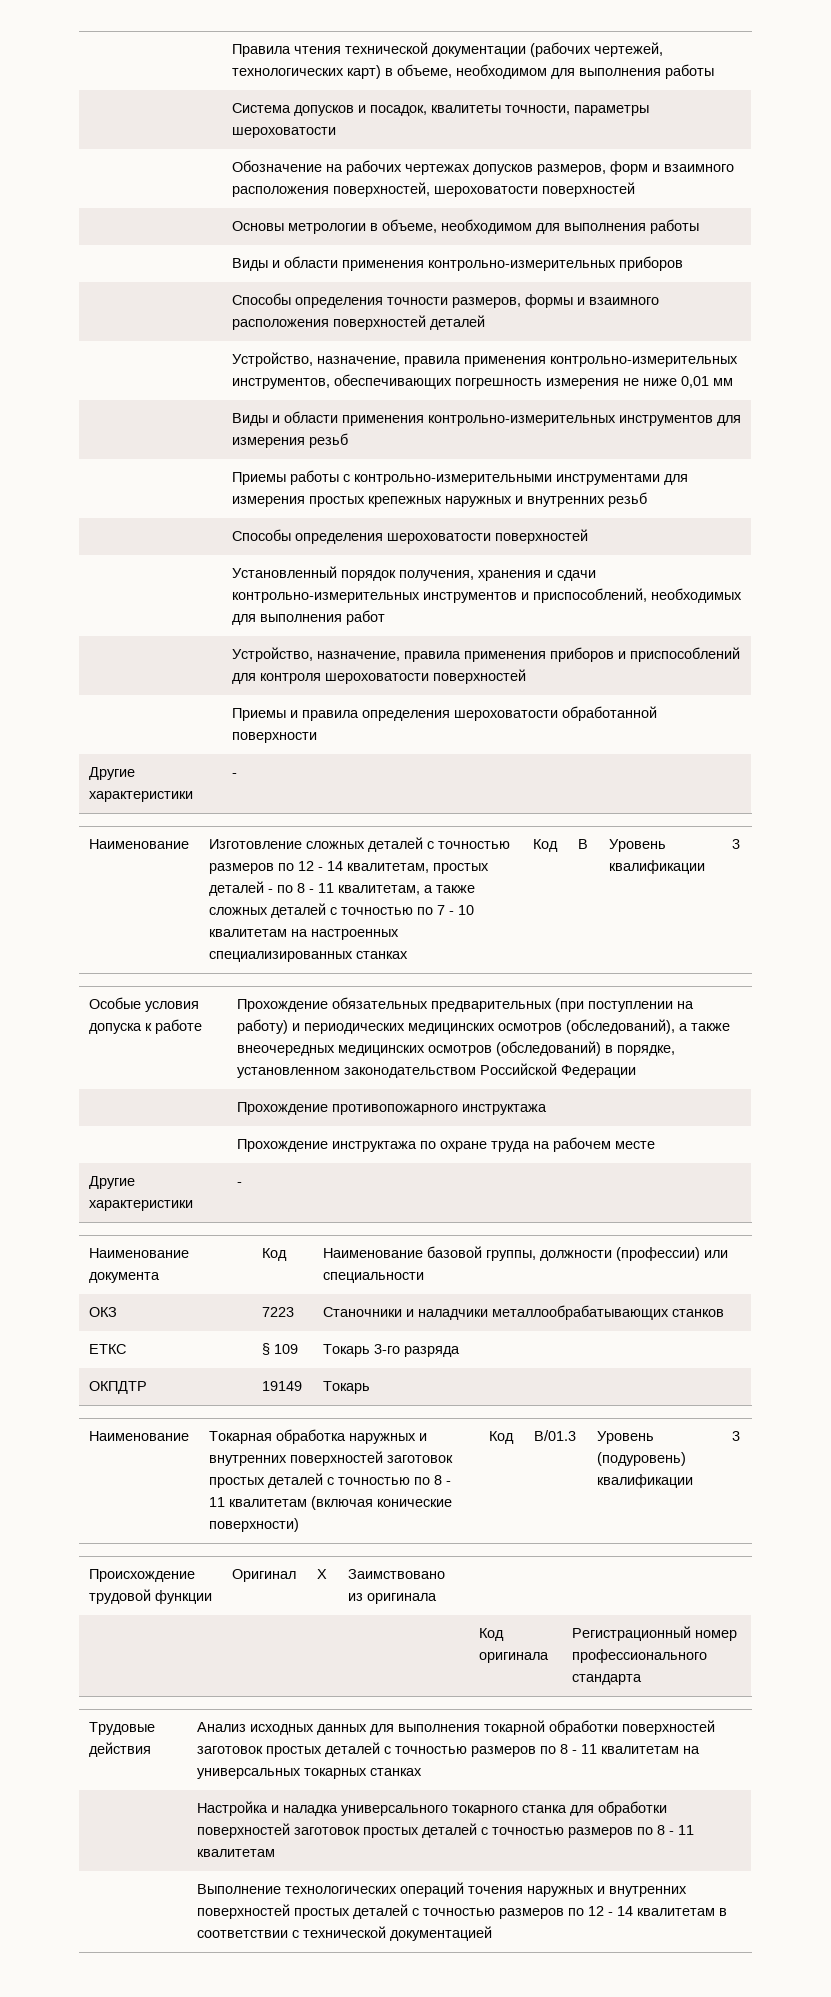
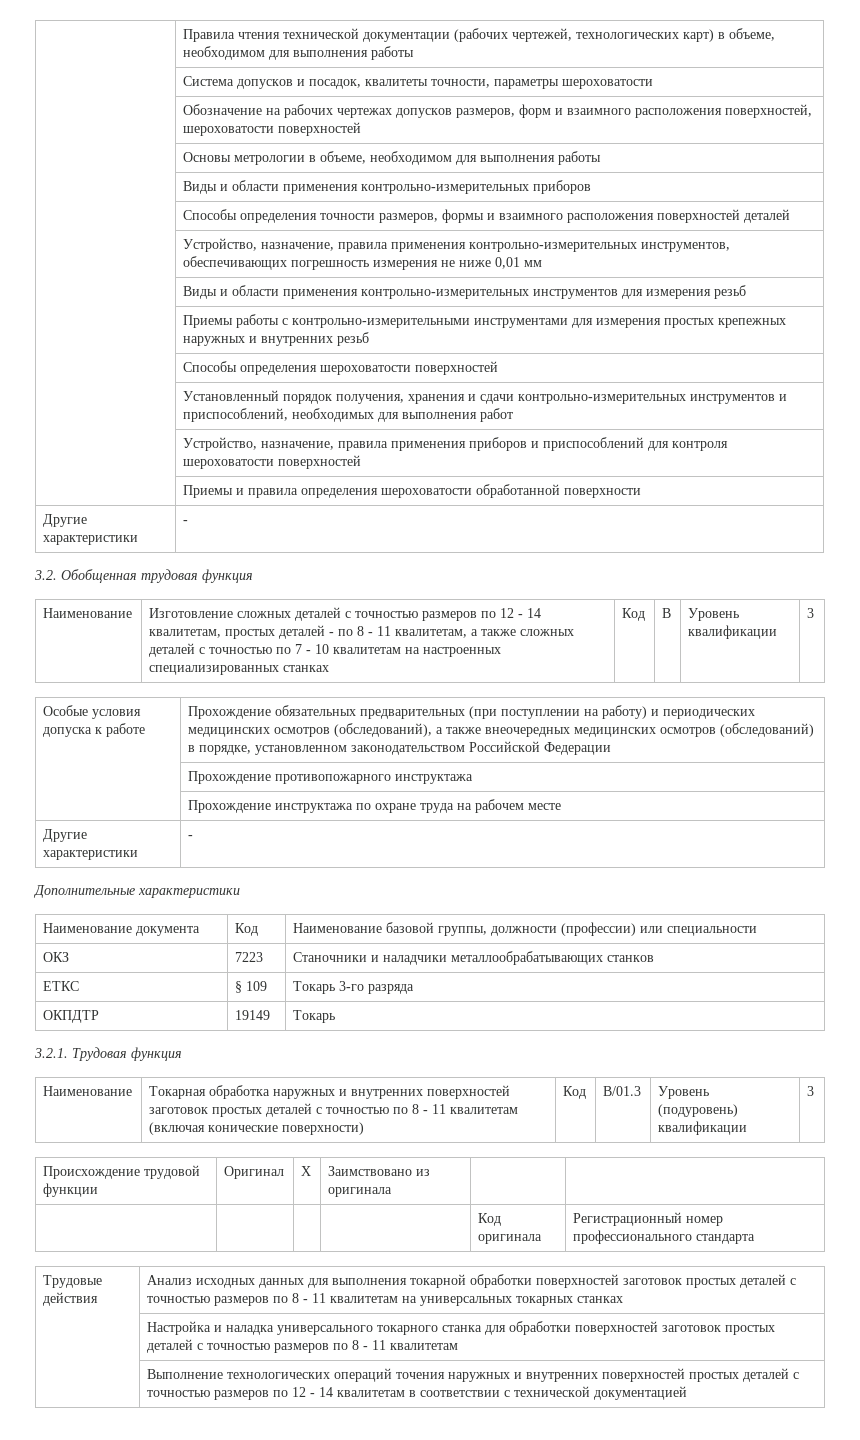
(237, 775) none -> [34,569,253,583] // 3.2. Обобщенная трудовая функция
(242, 1184) none -> [33,885,240,898] // Дополнительные характеристики
(370, 1387) none -> [34,1047,182,1061] // 3.2.1. Трудовая функция

